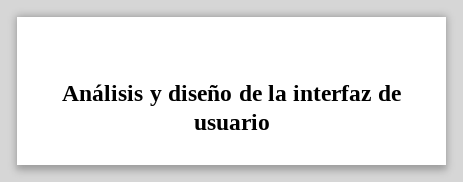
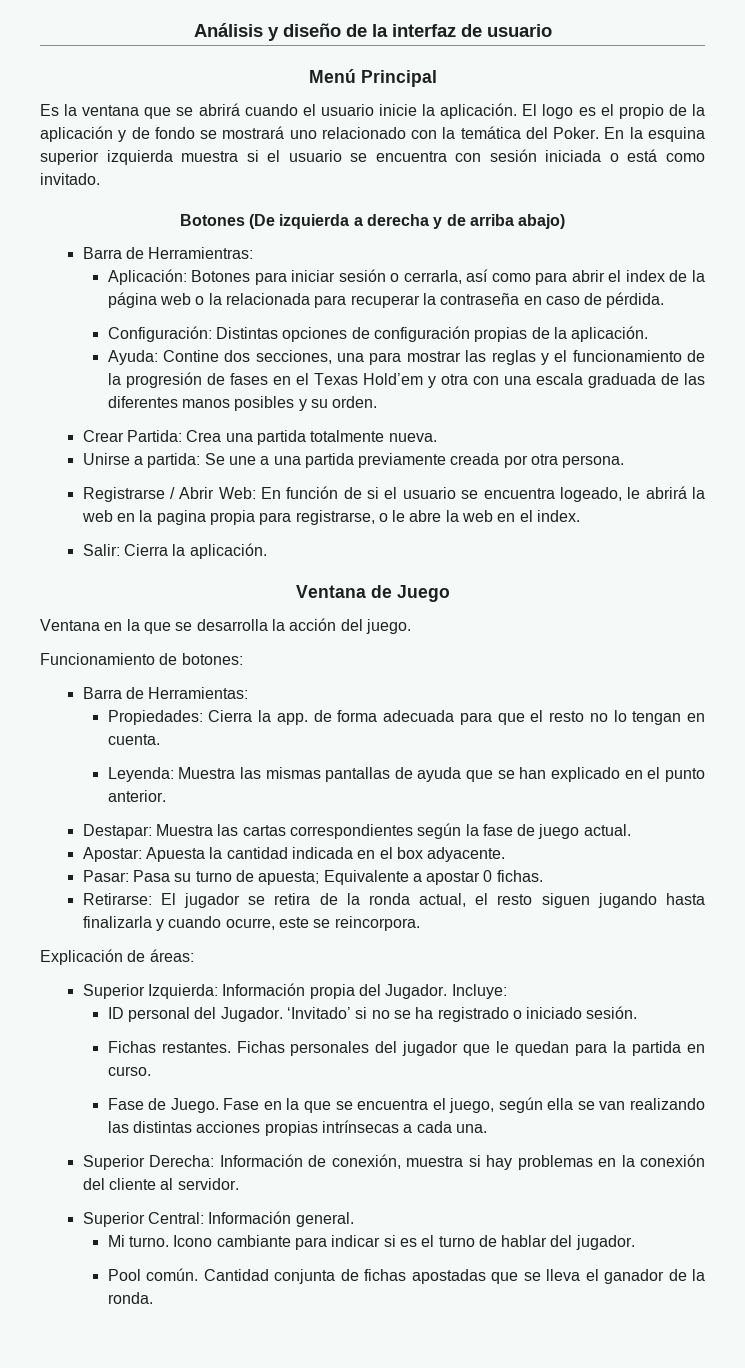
(270, 122) none -> [308,69,437,87] [40,103,705,119] [40,126,705,142] [40,149,706,165] [40,173,100,185] [179,214,566,229] [82,247,254,259] [107,269,706,285] [107,292,665,308] [107,326,649,342] [107,350,705,365] [107,372,706,388] [107,396,378,411] [82,430,437,445] [82,453,625,468] [82,486,705,502] [81,510,581,525] [82,543,267,559] [295,585,450,602] [40,618,411,634] [40,653,243,665] [82,687,249,699] [107,710,705,725] [107,734,160,745] [107,767,705,782] [107,790,166,802] [82,823,631,839] [82,847,506,862] [82,870,543,885] [82,893,705,908] [82,916,420,931] [40,949,194,965] [82,983,507,999] [107,1006,638,1022] [107,1041,705,1056] [107,1066,151,1076] [107,1097,705,1113] [107,1120,487,1136] [82,1154,706,1170] [82,1178,239,1190] [82,1211,354,1227] [107,1235,635,1250] [107,1268,705,1284] [107,1292,153,1304] // Menú Principal // Es la ventana que se abrirá cuando el usuario inicie la aplicación. El logo es el propio de la aplicación y de fondo se mostrará uno relacionado con la temática del Poker. En la esquina superior izquierda muestra si el usuario se encuentra con sesión iniciada o está como invitado. // Botones (De izquierda a derecha y de arriba abajo) // Barra de Herramientras: // Aplicación: Botones para iniciar sesión o cerrarla, así como para abrir el index de la página web o la relacionada para recuperar la contraseña en caso de pérdida. // Configuración: Distintas opciones de configuración propias de la aplicación. // Ayuda: Contine dos secciones, una para mostrar las reglas y el funcionamiento de la progresión de fases en el Texas Hold’em y otra con una escala graduada de las diferentes manos posibles y su orden. // Crear Partida: Crea una partida totalmente nueva. // Unirse a partida: Se une a una partida previamente creada por otra persona. // Registrarse / Abrir Web: En función de si el usuario se encuentra logeado, le abrirá la web en la pagina propia para registrarse, o le abre la web en el index. // Salir: Cierra la aplicación. // Ventana de Juego // Ventana en la que se desarrolla la acción del juego. // Funcionamiento de botones: // Barra de Herramientas: // Propiedades: Cierra la app. de forma adecuada para que el resto no lo tengan en cuenta. // Leyenda: Muestra las mismas pantallas de ayuda que se han explicado en el punto anterior. // Destapar: Muestra las cartas correspondientes según la fase de juego actual. // Apostar: Apuesta la cantidad indicada en el box adyacente. // Pasar: Pasa su turno de apuesta; Equivalente a apostar 0 fichas. // Retirarse: El jugador se retira de la ronda actual, el resto siguen jugando hasta finalizarla y cuando ocurre, este se reincorpora. // Explicación de áreas: // Superior Izquierda: Información propia del Jugador. Incluye: // ID personal del Jugador. ‘Invitado’ si no se ha registrado o iniciado sesión. // Fichas restantes. Fichas personales del jugador que le quedan para la partida en curso. // Fase de Juego. Fase en la que se encuentra el juego, según ella se van realizando las distintas acciones propias intrínsecas a cada una. // Superior Derecha: Información de conexión, muestra si hay problemas en la conexión del cliente al servidor. // Superior Central: Información general. // Mi turno. Icono cambiante para indicar si es el turno de hablar del jugador. // Pool común. Cantidad conjunta de fichas apostadas que se lleva el ganador de la ronda.

